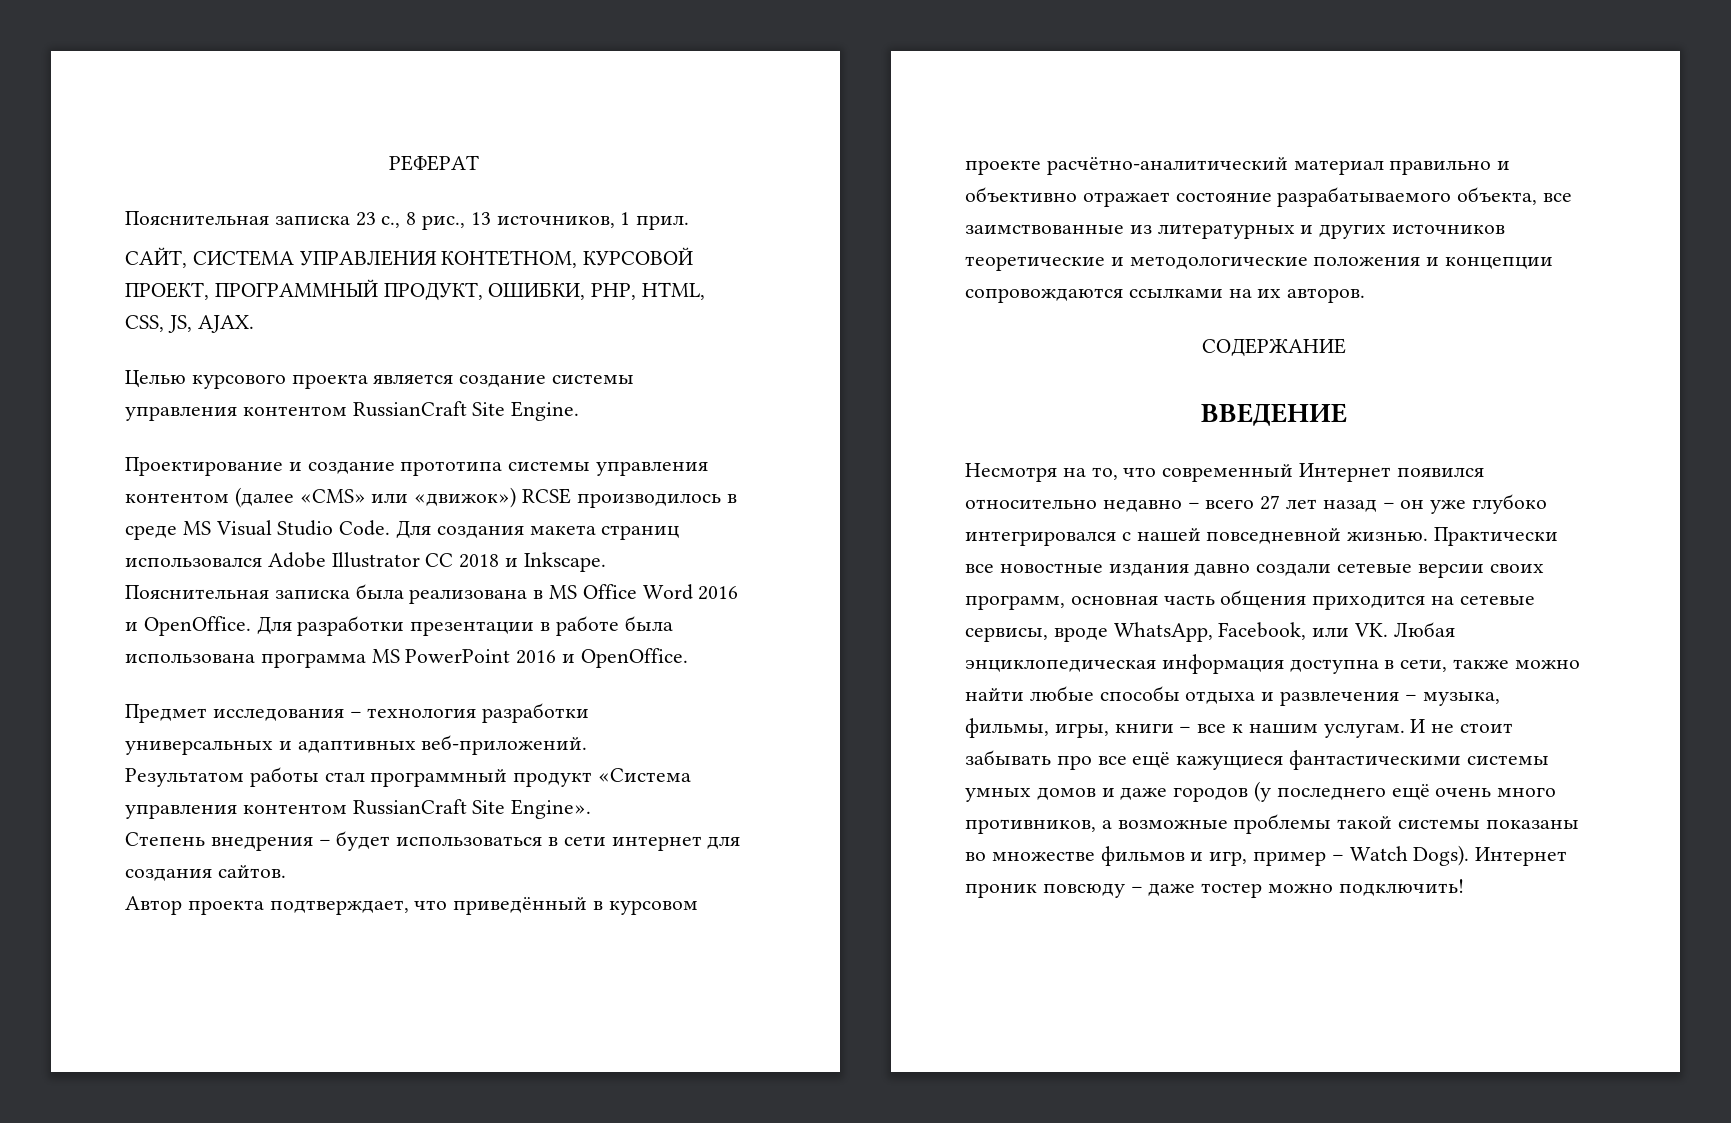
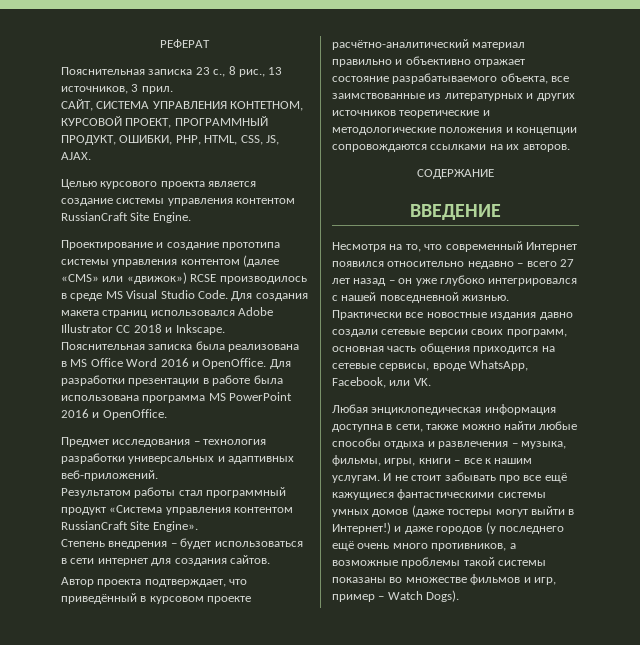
[620,212,631,225] 1 -> [131,84,139,92] 3
(1389, 630) none -> (431, 382) //
(1096, 793) none -> [411,505,575,517] [332,522,391,534] (даже тостеры могут выйти в Интернет!)
[1475,847,1568,866] [965,879,1464,898] Интернет проник повсюду – даже тостер можно подключить! -> (460, 596) none

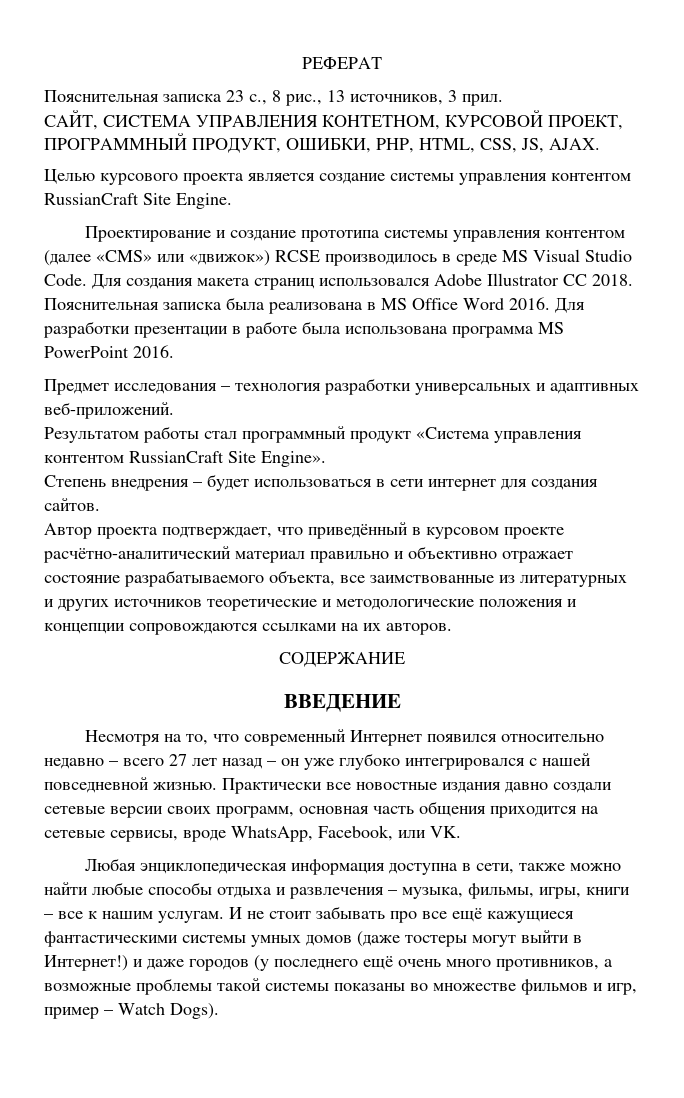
[133,324,225,335] 2018 и Inkscape. -> [592,274,633,286] 2018.
[160,358,267,369] 2016 и OpenOffice. -> [509,297,550,310] 2016.
[61,409,167,420] 2016 и OpenOffice. -> [133,345,174,358] 2016.

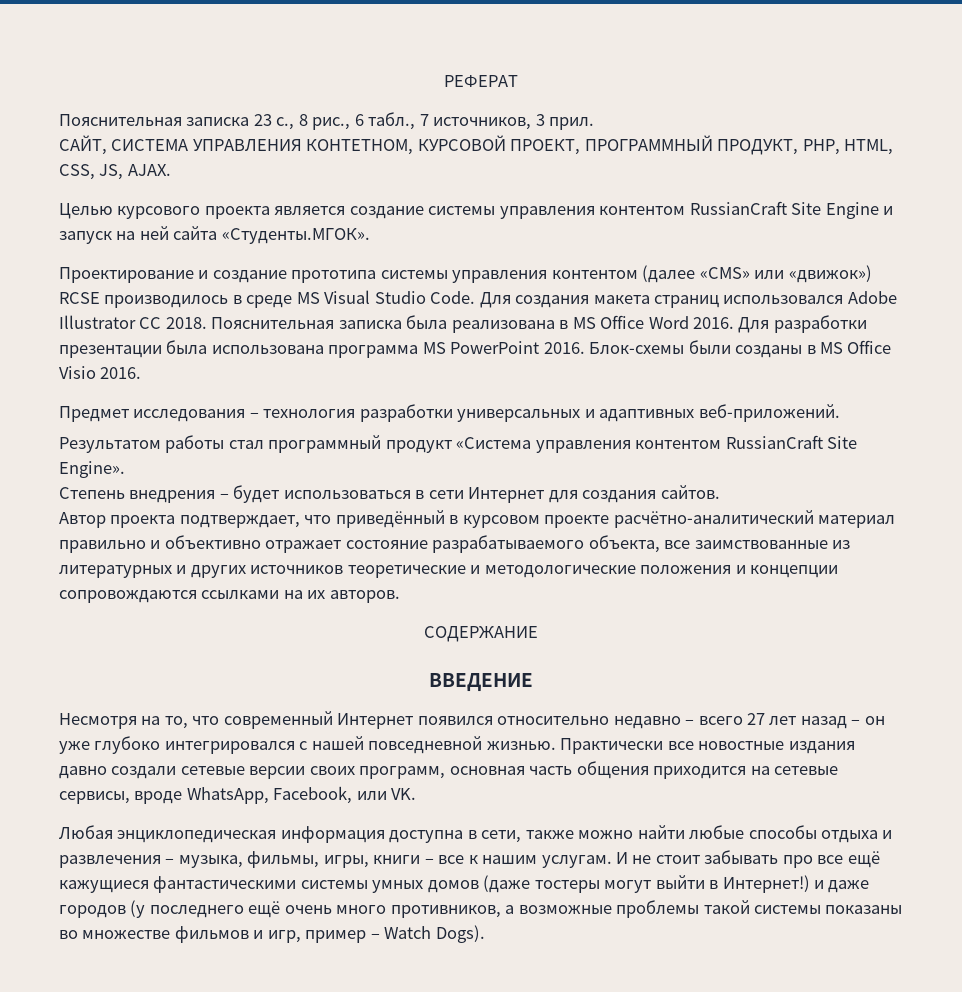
[327,90,345,102] 13 -> [354,112,429,130] 6 табл., 7
[286,138,371,153] ОШИБКИ, -> (799, 147) none
[176,193,232,209] Engine. -> [825,202,894,219] [59,226,370,244] Engine и запуск на ней сайта «Студенты.МГОК».
[232,321,297,338] в работе -> (162, 351) none
(174, 351) none -> [589,340,892,358] [59,366,142,379] Блок-схемы были созданы в MS Office Visio 2016.
[428,479,496,491] интернет -> [468,487,545,503] Интернет

